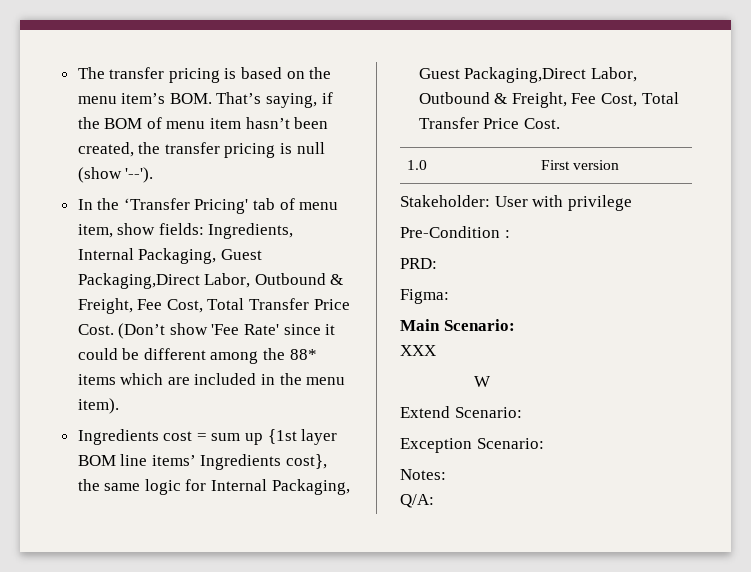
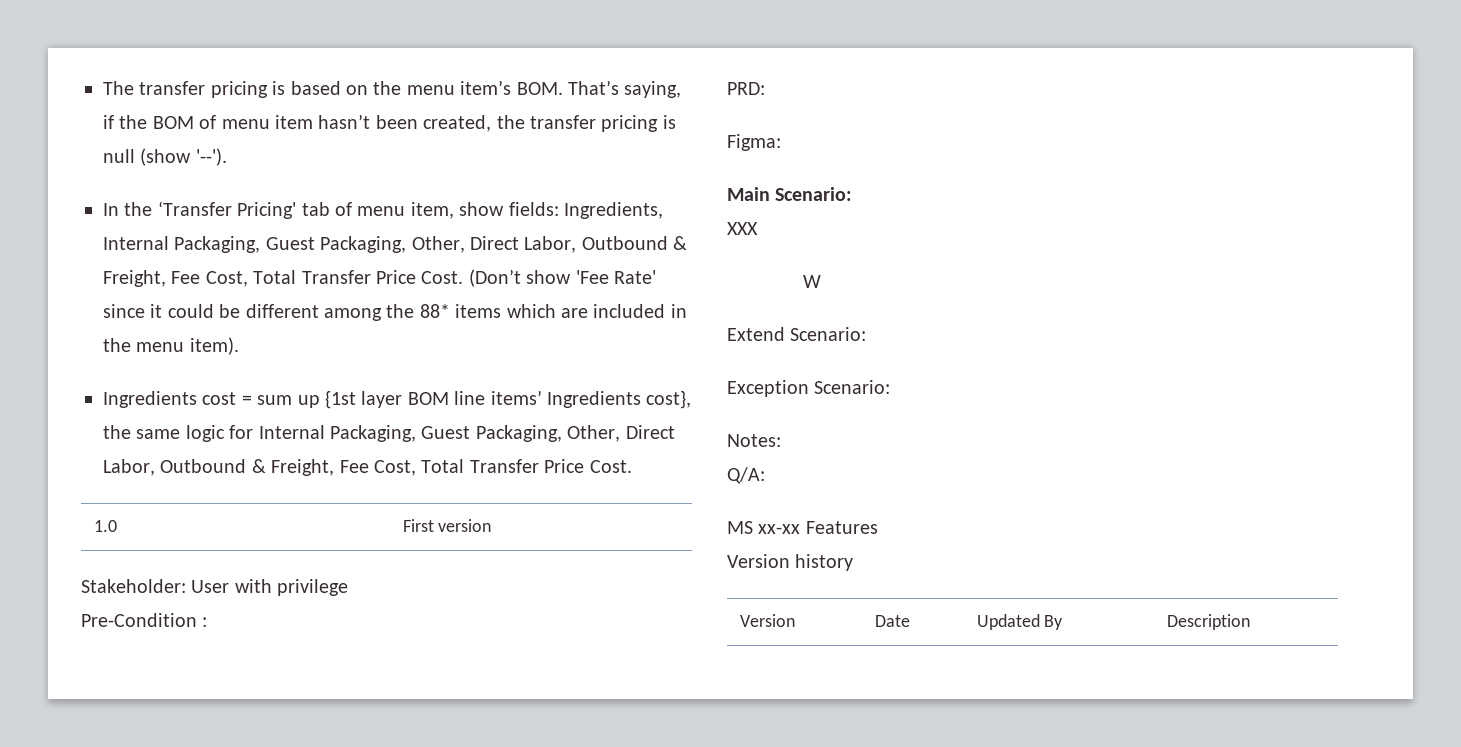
[77,273,200,289] Packaging,Direct -> [320,236,519,253] Packaging, Other, Direct
[464,67,587,83] Packaging,Direct -> [475,425,675,442] Packaging, Other, Direct
(434, 501) none -> [727,521,878,534] [727,554,854,571] [739,614,795,627] [874,615,910,627] [976,614,1064,630] [1166,614,1250,630] // MS xx-xx Features // Version history // Version | Date | Updated By | Description

